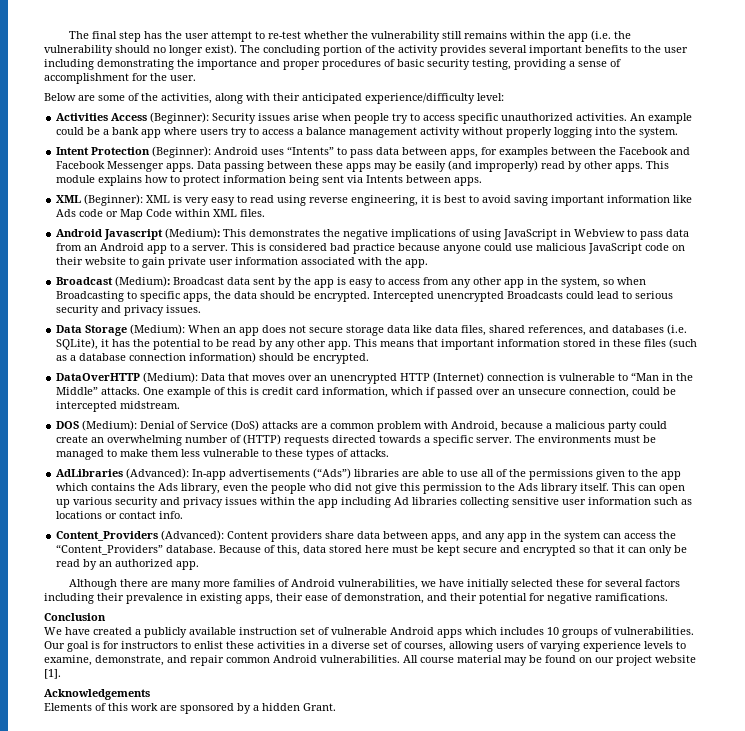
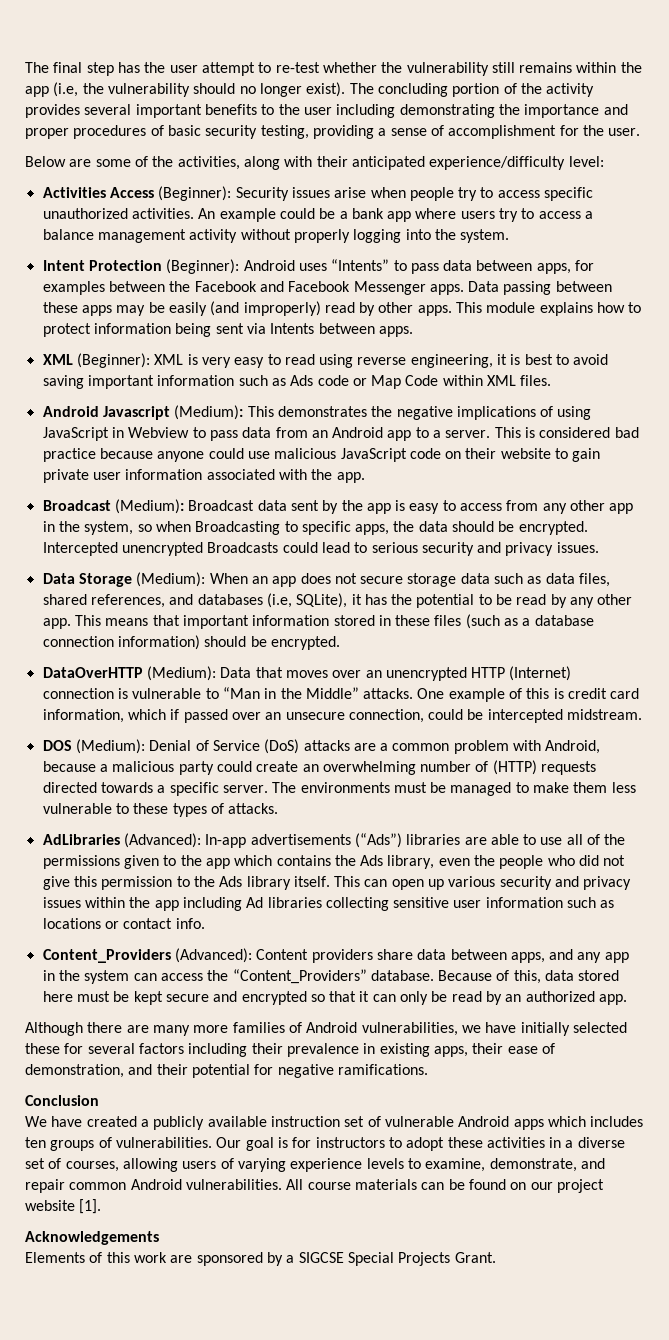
[590,30,611,41] (i.e. -> [53,82,79,97] (i.e,
[673,195,693,203] like -> [238,375,286,386] such as
[413,325,433,333] like -> [494,573,542,584] such as
[667,324,688,335] (i.e. -> [266,593,292,608] (i.e,
[547,627,559,635] 10 -> [25,1137,46,1148] ten
[194,641,223,649] enlist -> [406,1137,445,1151] adopt
[457,655,527,666] material may -> [354,1179,445,1190] materials can
[262,703,300,711] hidden -> [298,1252,451,1266] SIGCSE Special Projects

